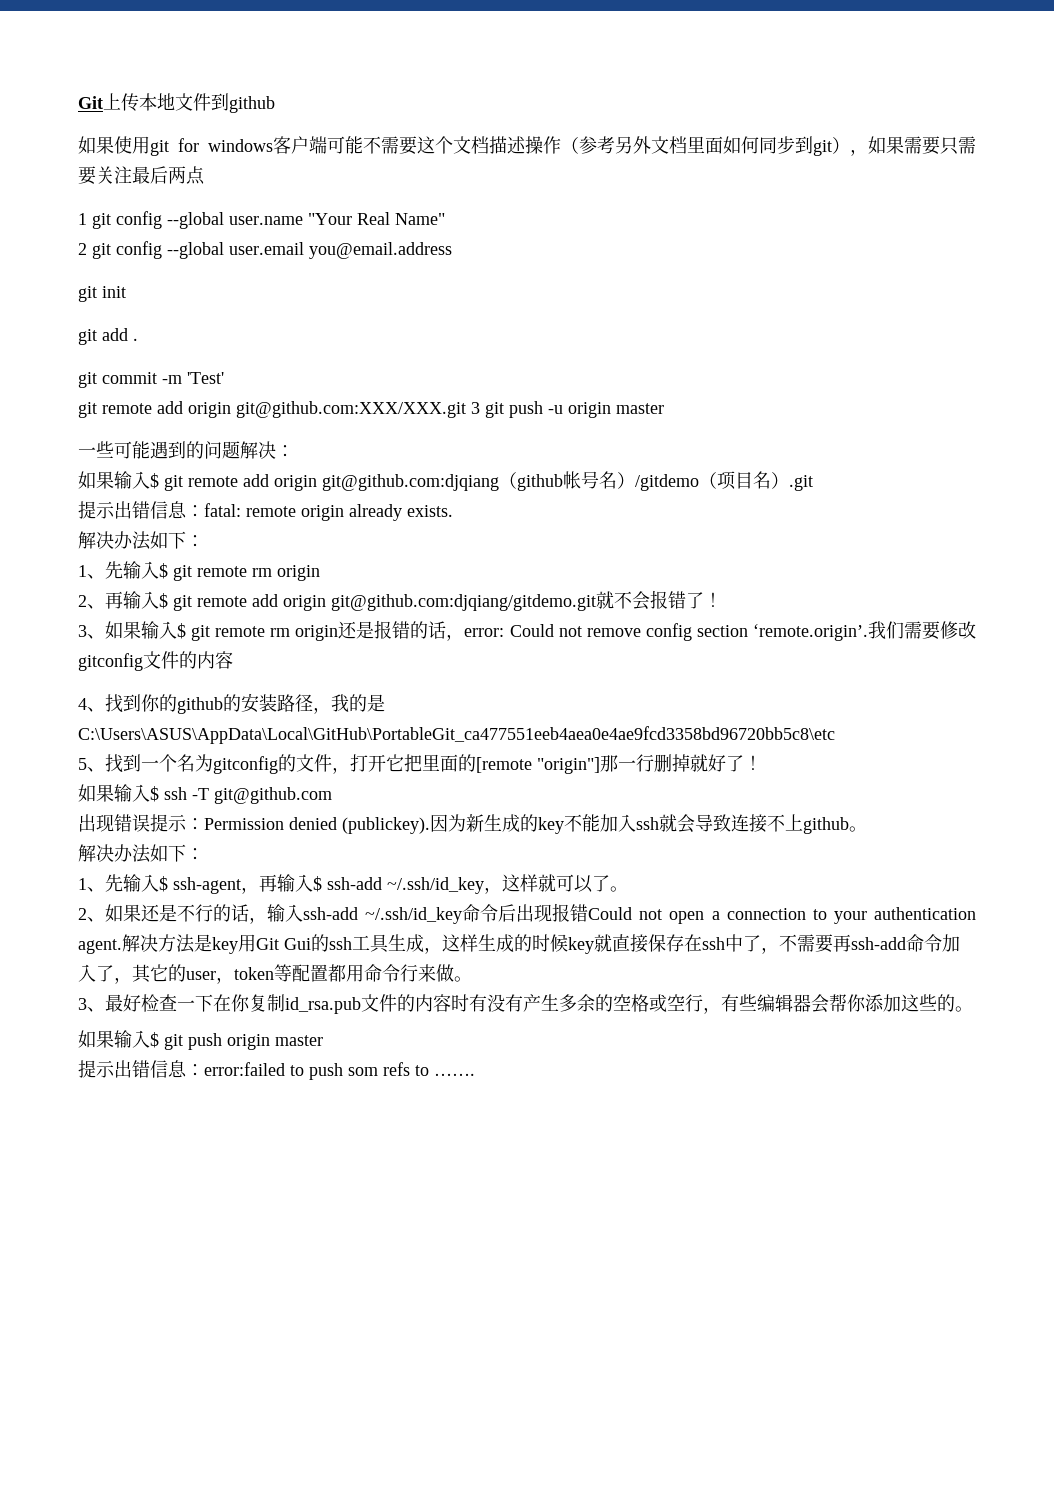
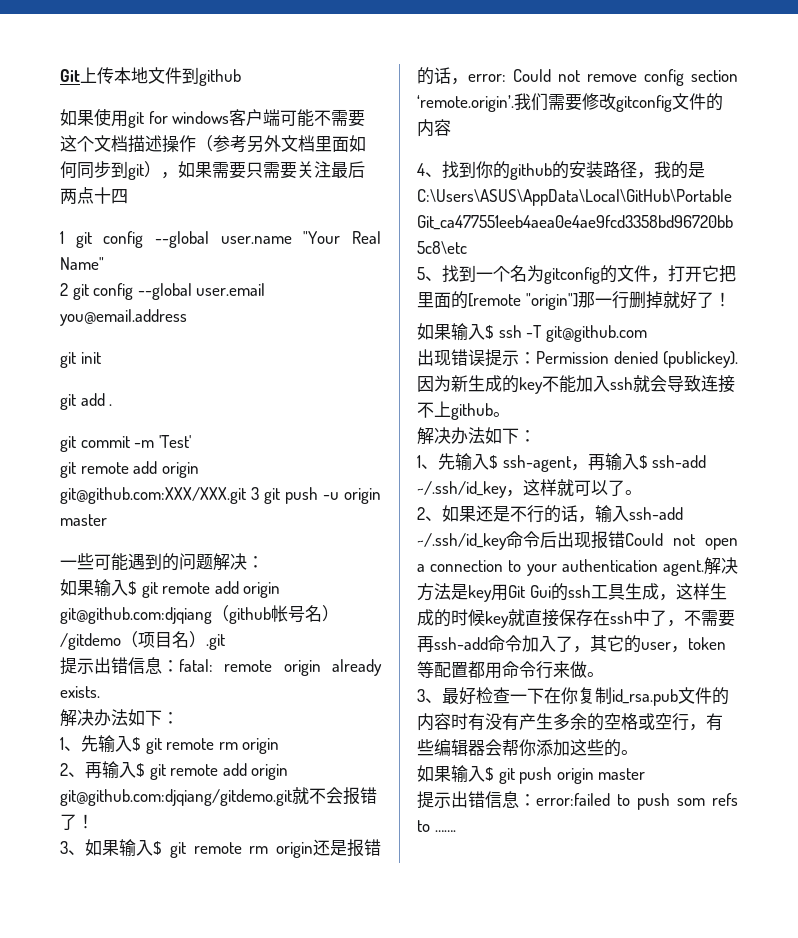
(205, 175) none -> [94,187,128,204] 十四

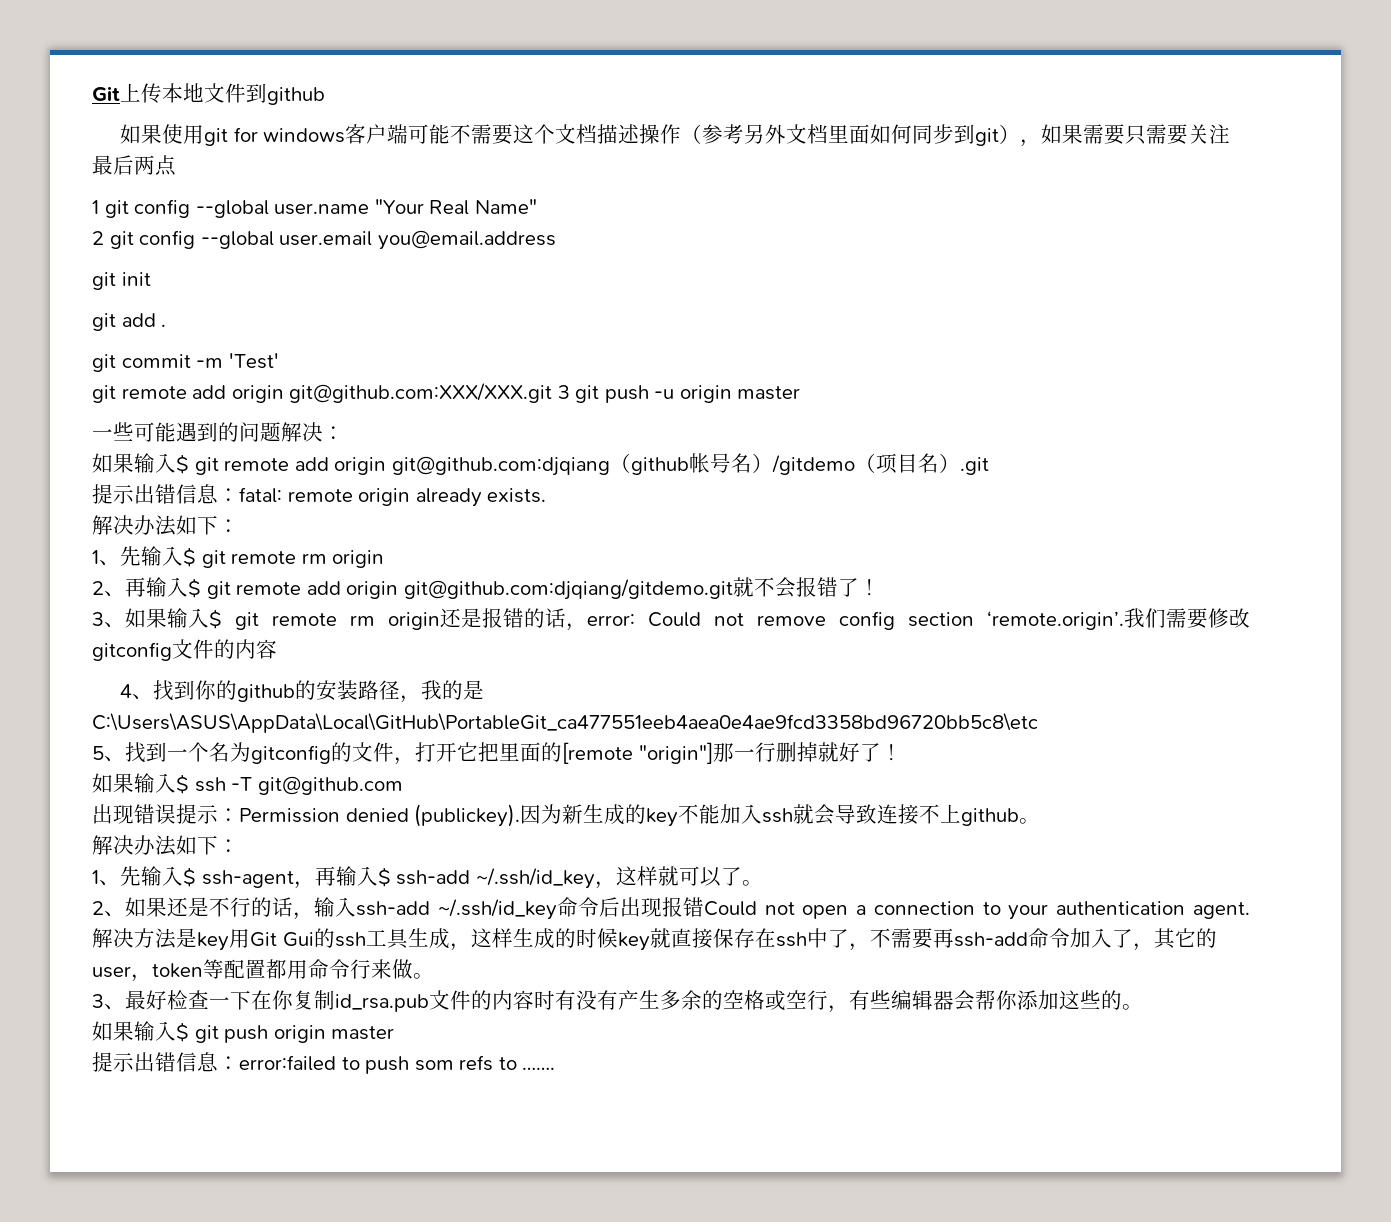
[94,187,128,204] 十四 -> (176, 165) none

